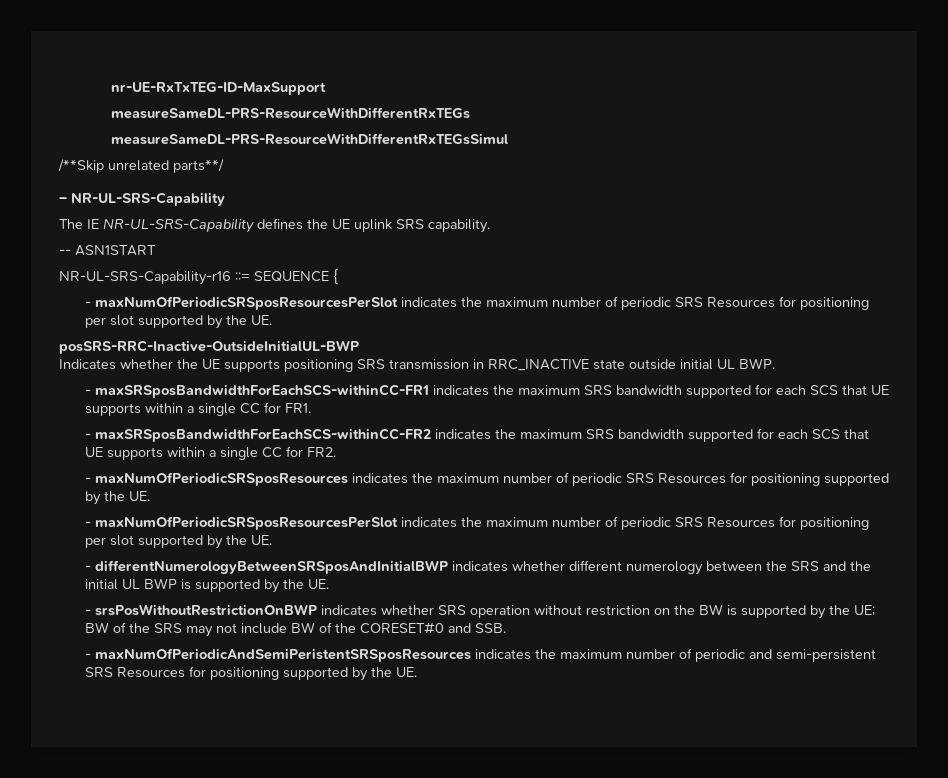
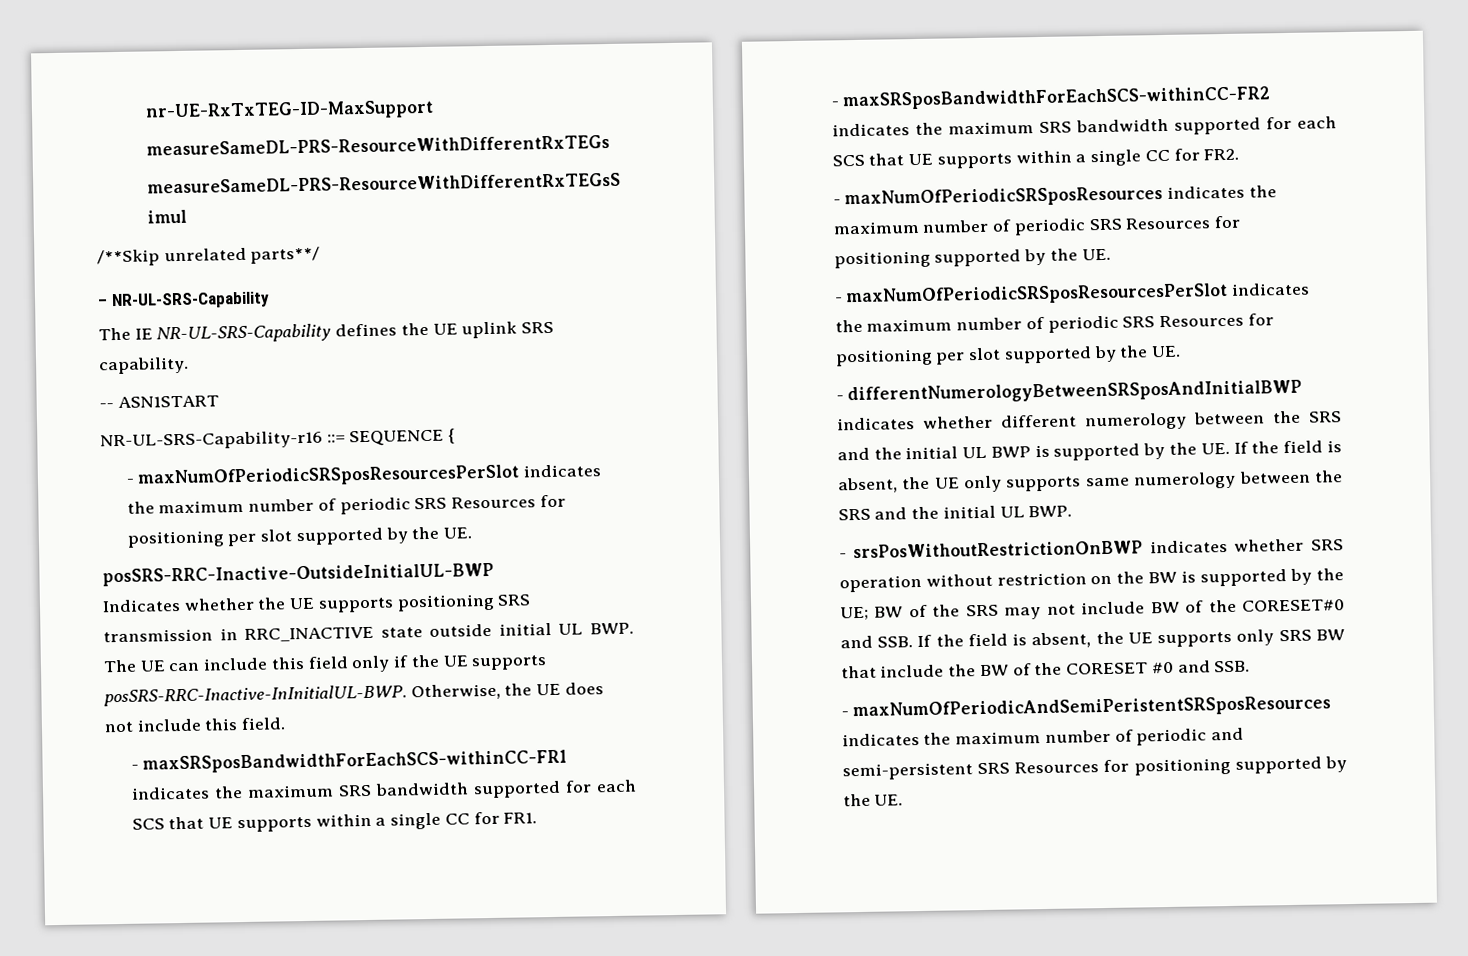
(775, 363) none -> [103,654,548,673] [103,682,604,707] [104,717,287,733] The UE can include this field only if the UE supports posSRS-RRC-Inactive-InInitialUL-BWP. Otherwise, the UE does not include this field.
(329, 584) none -> [1233,440,1342,454] [837,470,1343,494] [837,505,1073,521] If the field is absent, the UE only supports same numerology between the SRS and the initial UL BWP.
(506, 628) none -> [917,629,1345,649] [840,660,1251,679] If the field is absent, the UE supports only SRS BW that include the BW of the CORESET #0 and SSB.

